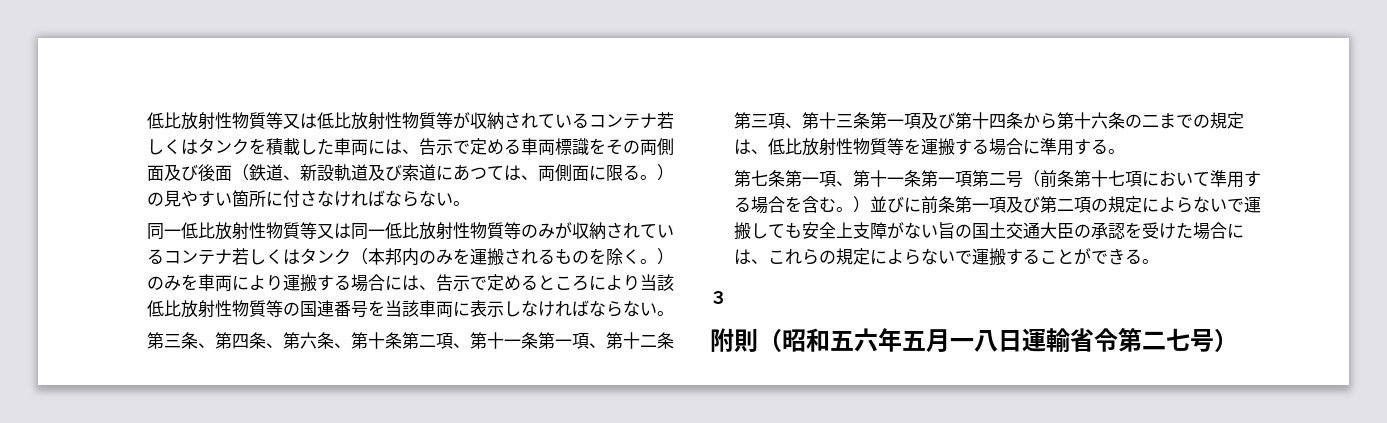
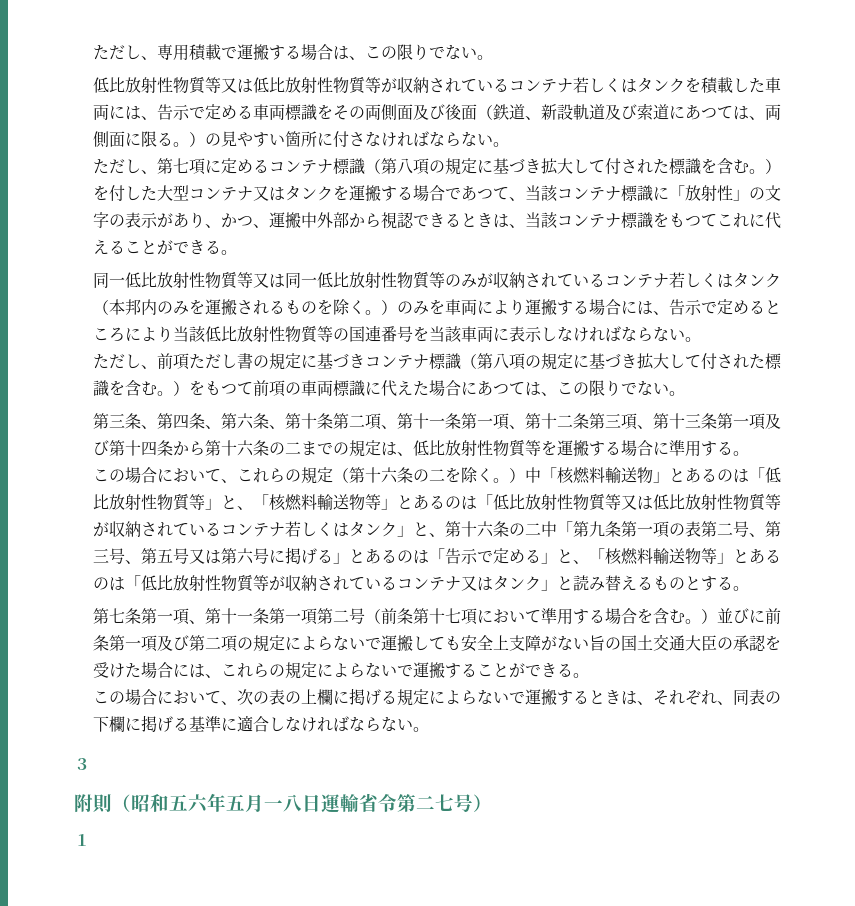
(146, 120) none -> [92,44,493,61] ただし、専用積載で運搬する場合は、この限りでない。 //
(470, 203) none -> [92,158,781,175] [92,185,781,202] [92,212,781,229] [92,239,237,255] // ただし、第七項に定めるコンテナ標識（第八項の規定に基づき拡大して付された標識を含む。）を付した大型コンテナ又はタンクを運搬する場合であつて、当該コンテナ標識に「放射性」の文字の表示があり、かつ、運搬中外部から視認できるときは、当該コンテナ標識をもつてこれに代えることができる。
(674, 313) none -> [92,353,782,370] [92,380,685,397] // ただし、前項ただし書の規定に基づきコンテナ標識（第八項の規定に基づき拡大して付された標識を含む。）をもつて前項の車両標識に代えた場合にあつては、この限りでない。
(1125, 151) none -> [92,467,781,484] [92,494,781,511] [92,521,781,538] [92,547,781,565] [92,575,749,592] // この場合において、これらの規定（第十六条の二を除く。）中「核燃料輸送物」とあるのは「低比放射性物質等」と、「核燃料輸送物等」とあるのは「低比放射性物質等又は低比放射性物質等が収納されているコンテナ若しくはタンク」と、第十六条の二中「第九条第一項の表第二号、第三号、第五号又は第六号に掲げる」とあるのは「告示で定める」と、「核燃料輸送物等」とあるのは「低比放射性物質等が収納されているコンテナ又はタンク」と読み替えるものとする。
(1159, 261) none -> [92,688,781,706] [92,715,429,732] // この場合において、次の表の上欄に掲げる規定によらないで運搬するときは、それぞれ、同表の下欄に掲げる基準に適合しなければならない。
(1238, 340) none -> [74,834,90,846] // １

